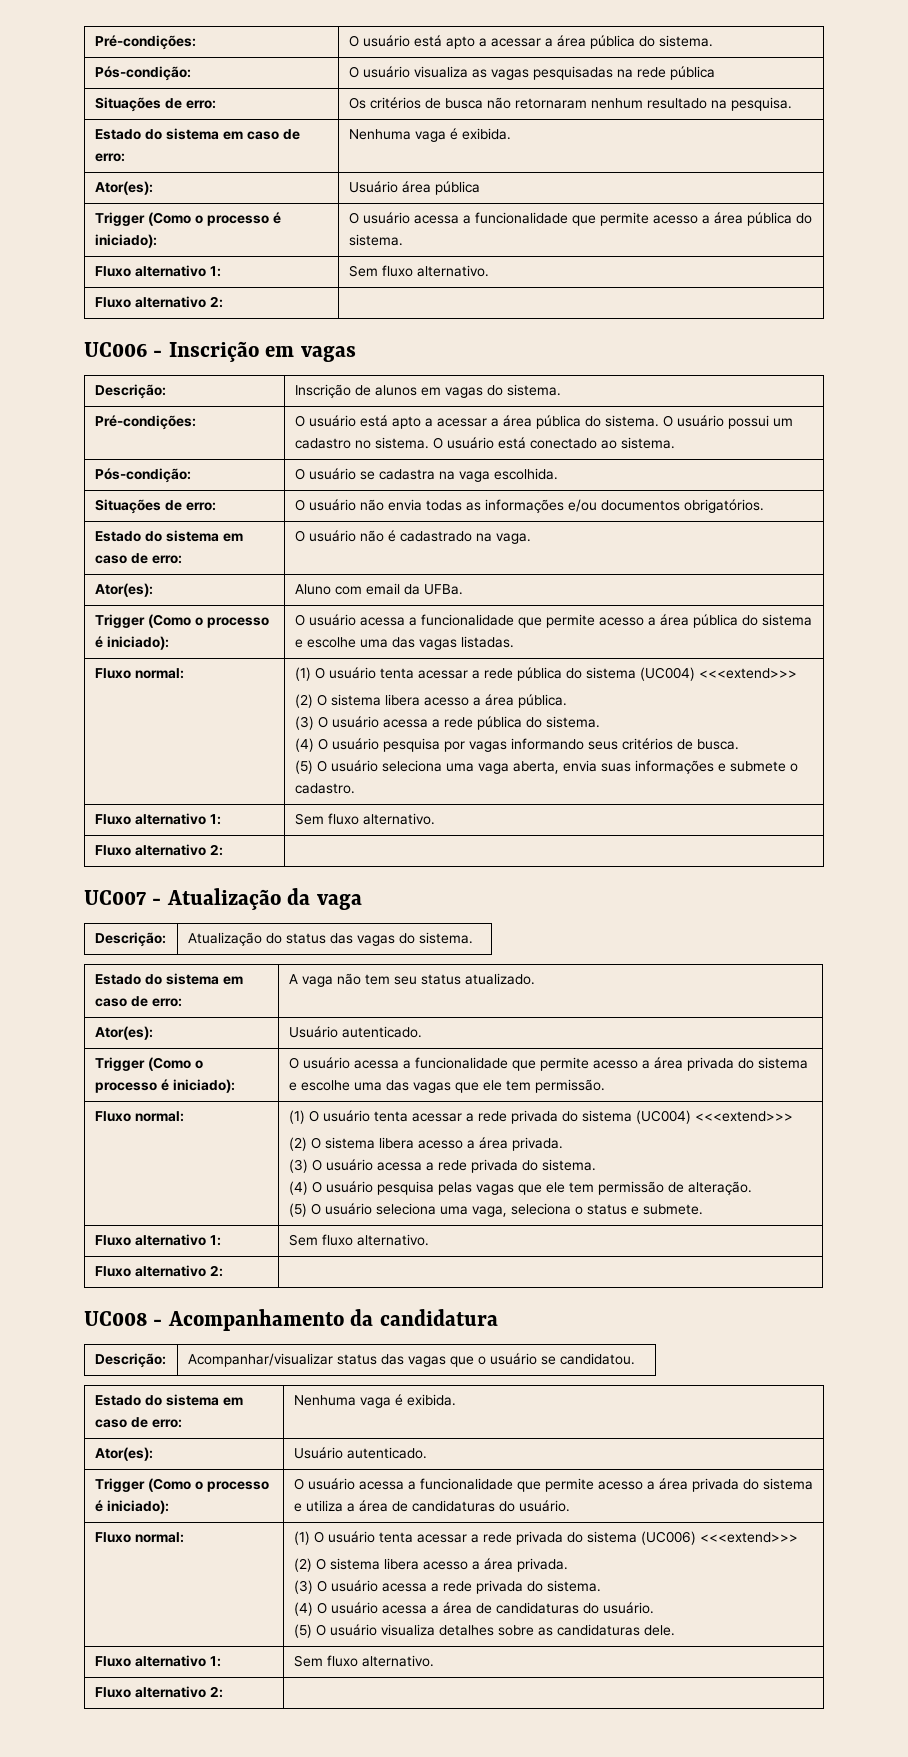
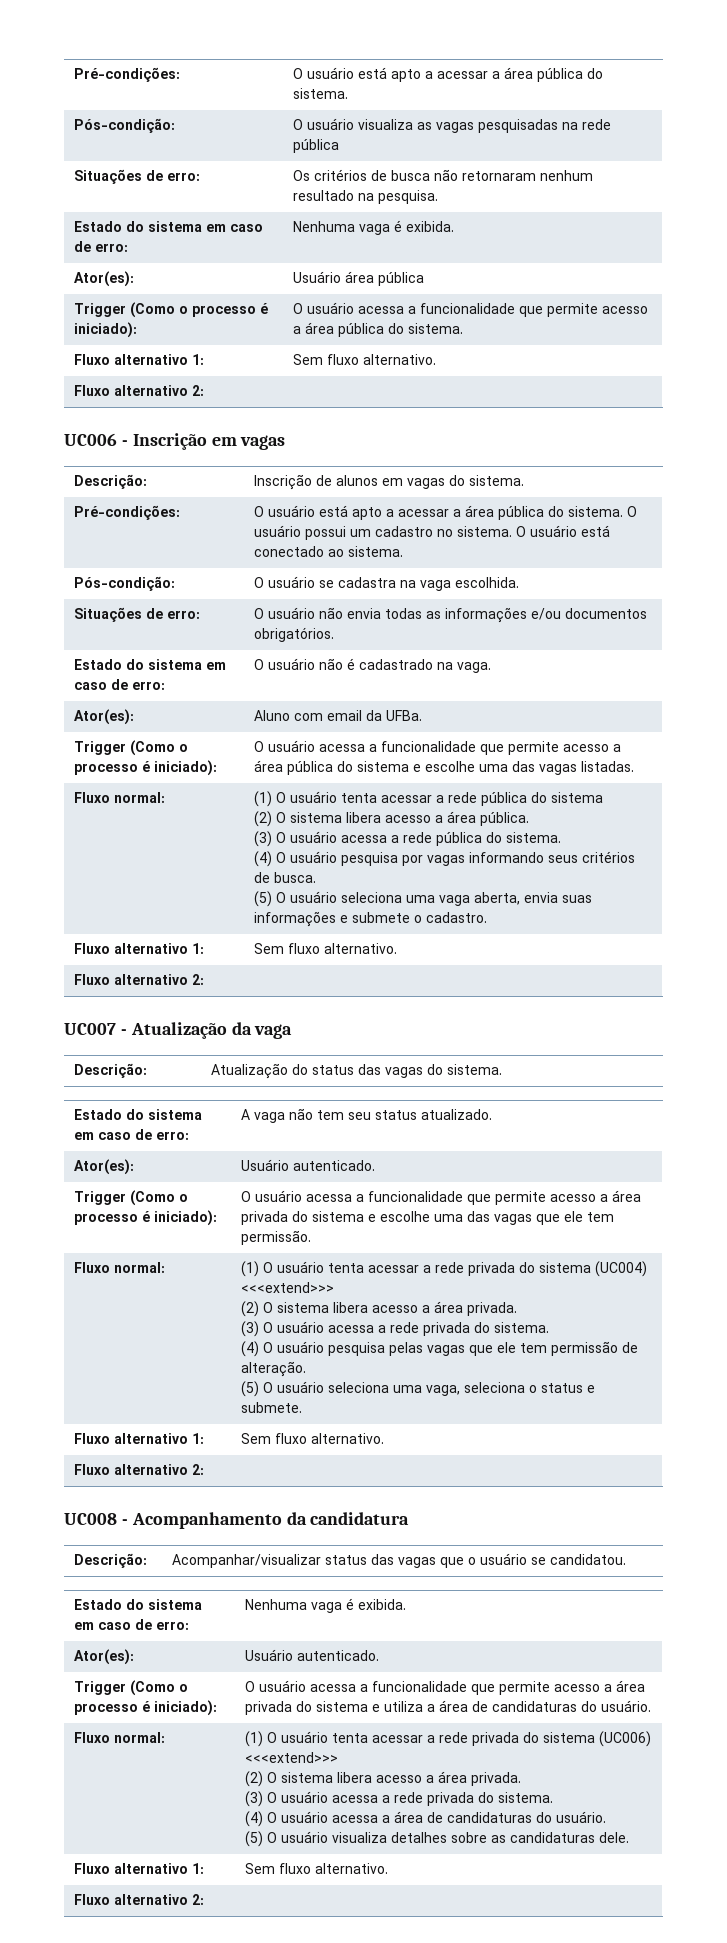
[639,667,797,681] (UC004) <<<extend>>> -> (604, 797) none

